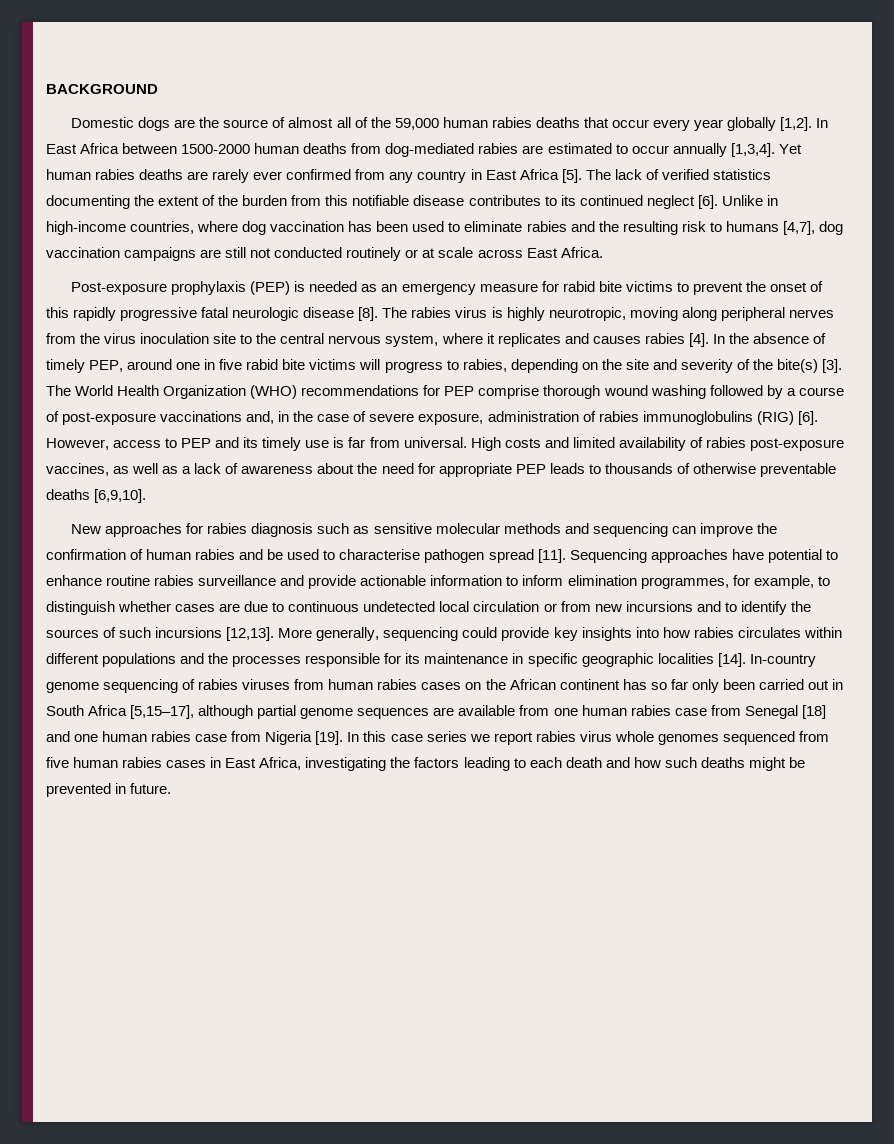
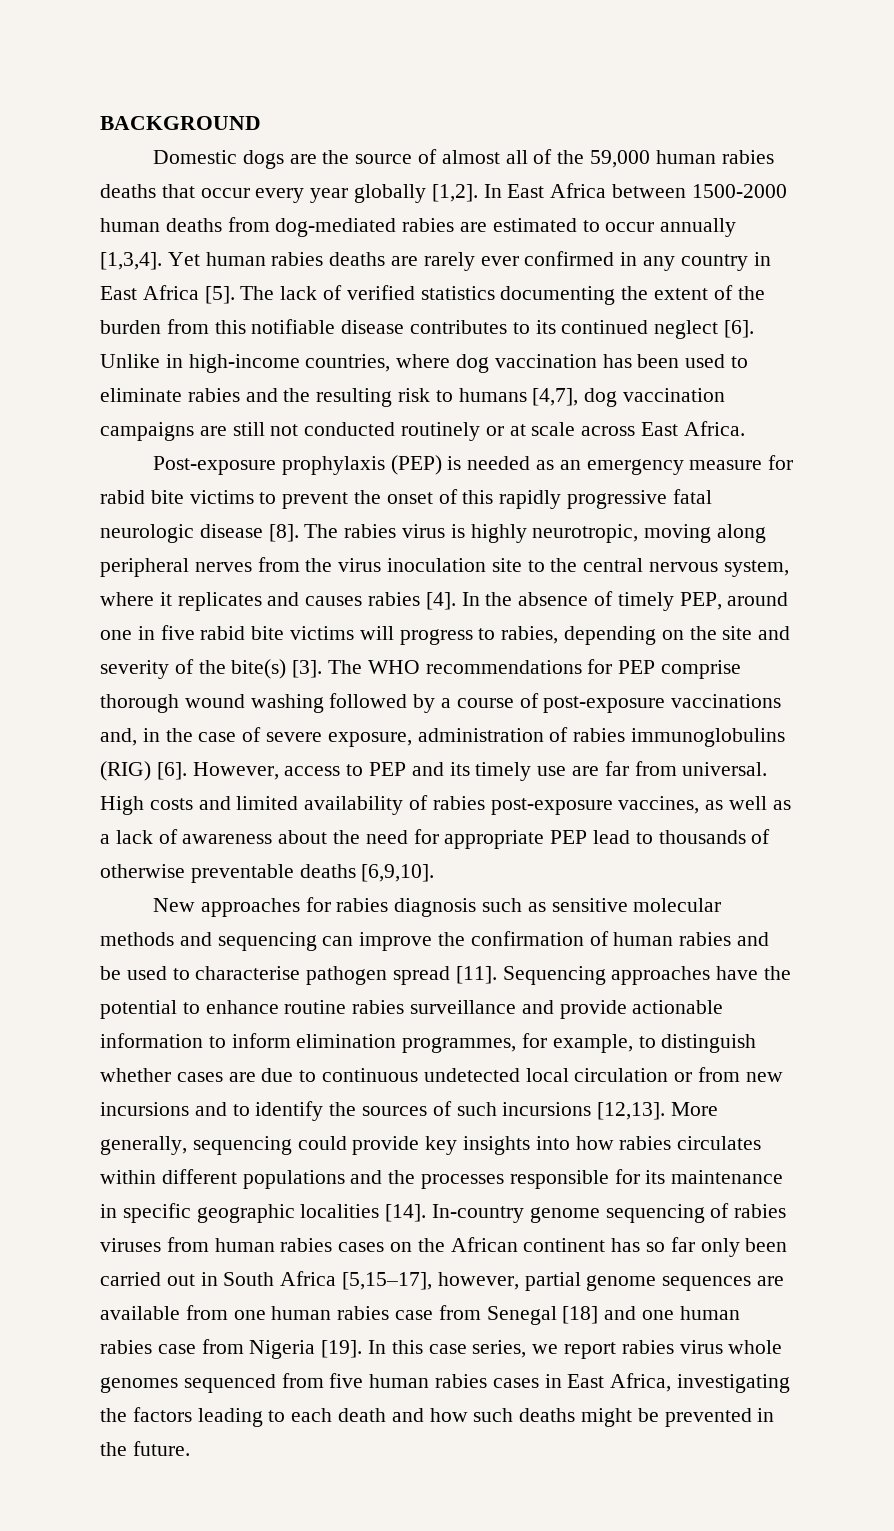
[355,169,386,180] from -> [620,252,638,266] in
[75,385,298,399] World Health Organization (WHO) -> [367,660,420,674] WHO
[333,437,345,448] is -> [572,766,600,776] are
[549,463,585,474] leads -> [593,830,631,844] lead
(764, 554) none -> [764,966,792,980] the
[198,705,254,719] although -> [437,1272,519,1290] however,
[426,731,467,742] series -> [472,1340,527,1358] series,
(127, 788) none -> [100,1442,127,1456] the

